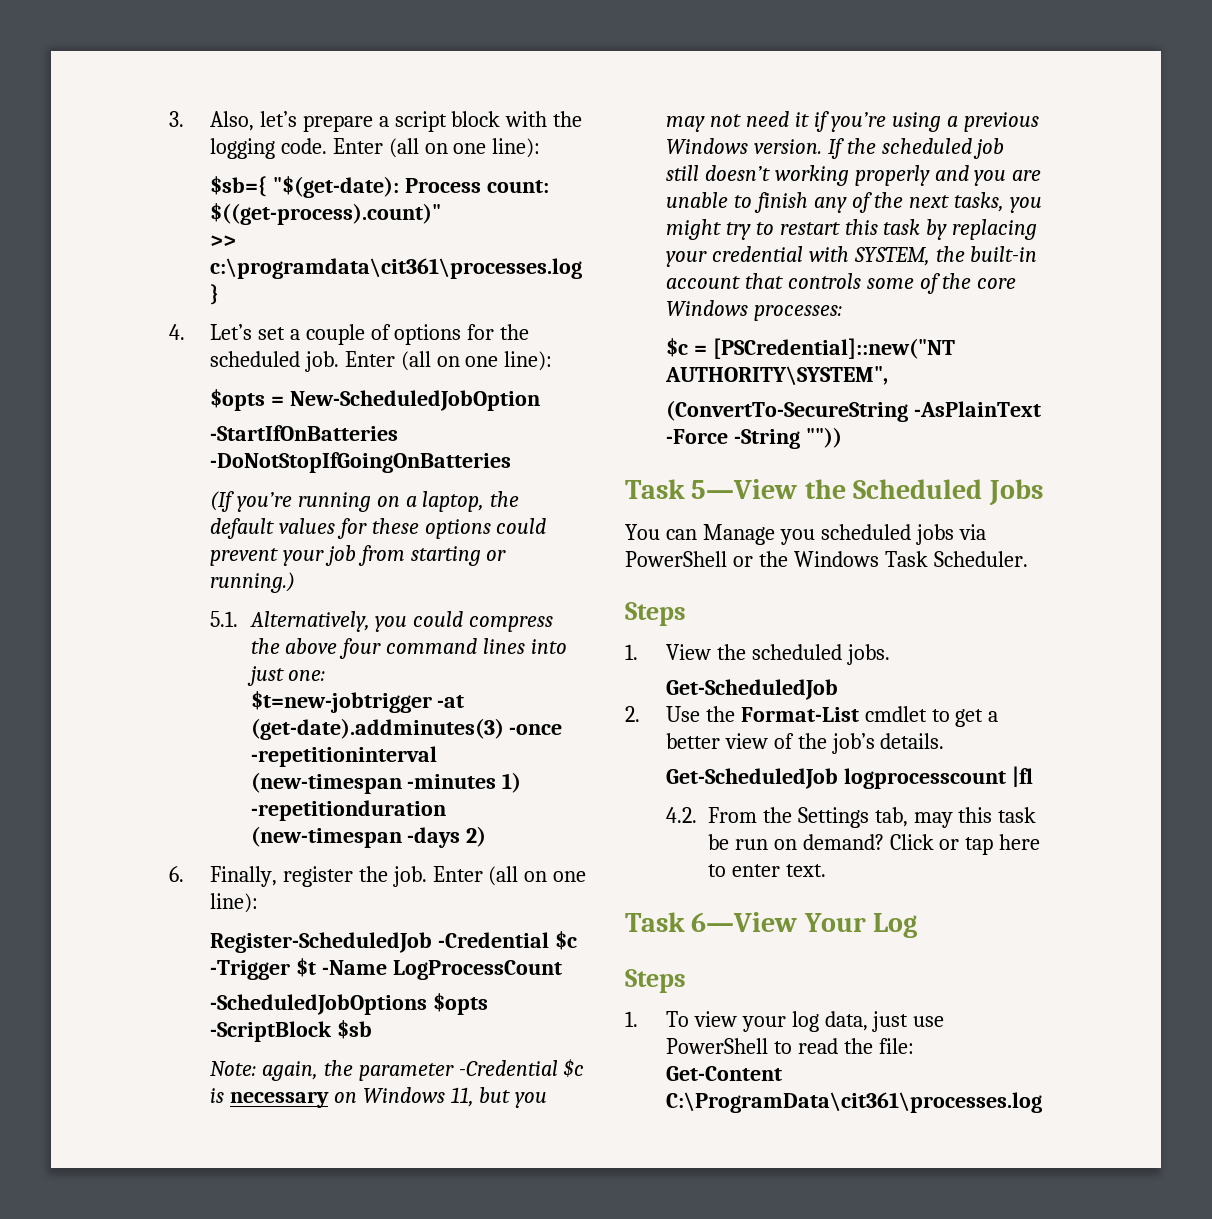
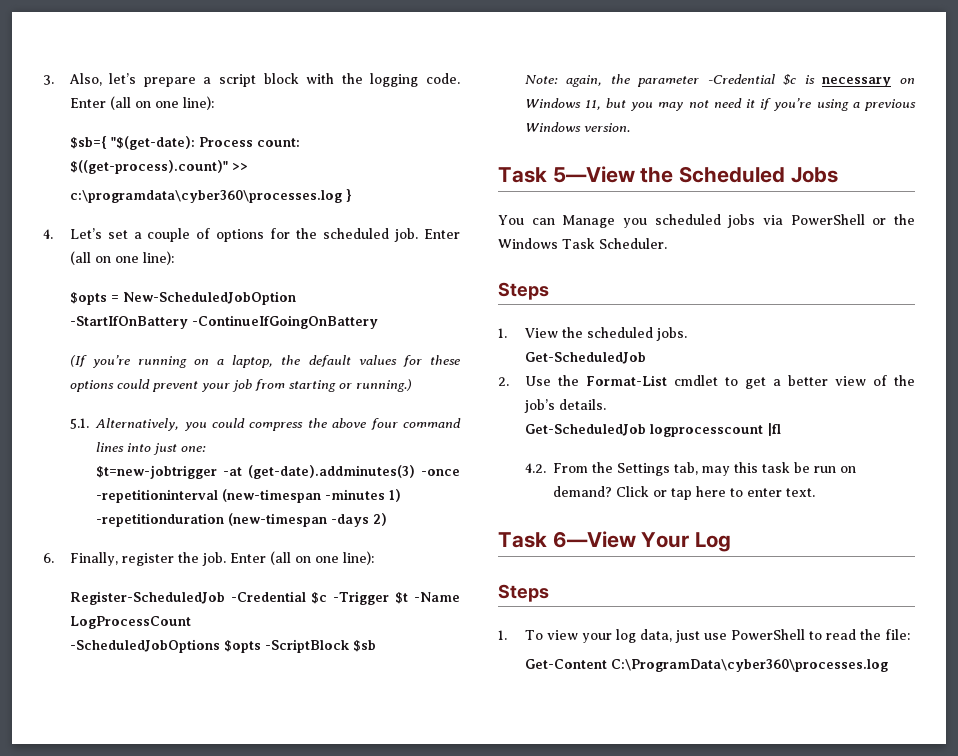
[209,235,236,247] [209,258,582,279] // >> c:\programdata\cit361\processes.log -> [231,163,248,171] [69,190,342,203] >> // c:\programdata\cyber360\processes.log
[209,425,398,441] [209,452,511,473] -StartIfOnBatteries -DoNotStopIfGoingOnBatteries -> [69,315,378,329] -StartIfOnBattery -ContinueIfGoingOnBattery
[827,138,1005,159] [665,165,1042,186] [665,192,1043,213] [665,219,1038,240] [665,246,1038,267] [665,273,1017,294] [665,300,842,321] [665,338,955,359] [664,366,888,386] [665,400,1041,422] [665,427,842,449] If the scheduled job still doesn’t working properly and you are unable to finish any of the next tasks, you might try to restart this task by replacing your credential with SYSTEM, the built-in account that controls some of the core Windows processes: // $c = [PSCredential]::new("NT AUTHORITY\SYSTEM", // (ConvertTo-SecureString -AsPlainText -Force -String "")) -> (630, 127) none
[665,1092,1042,1113] C:\ProgramData\cit361\processes.log -> [610,659,888,672] C:\ProgramData\cyber360\processes.log

